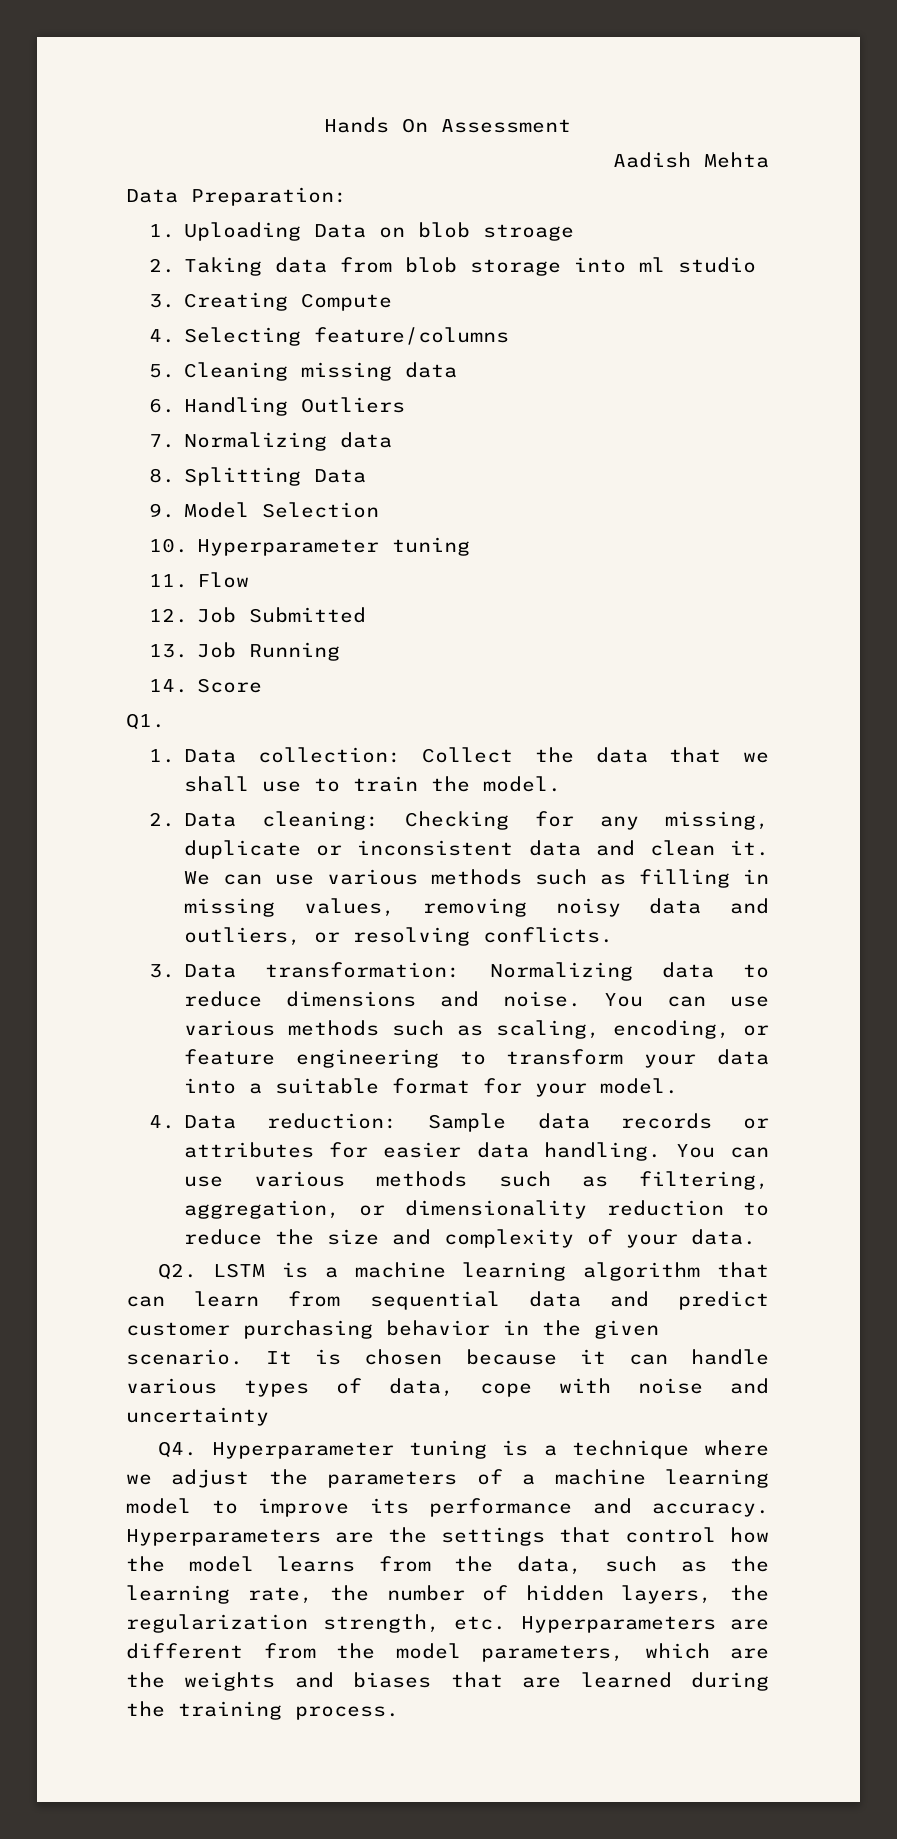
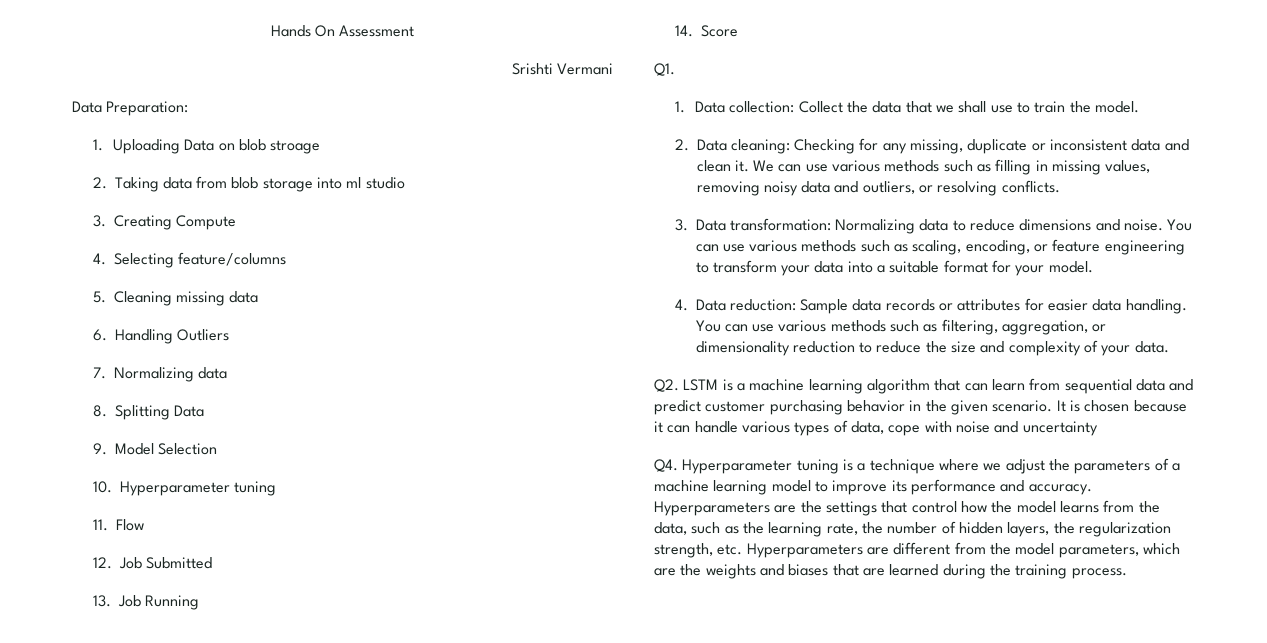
[613,152,769,168] Aadish Mehta -> [511,63,613,75] Srishti Vermani

